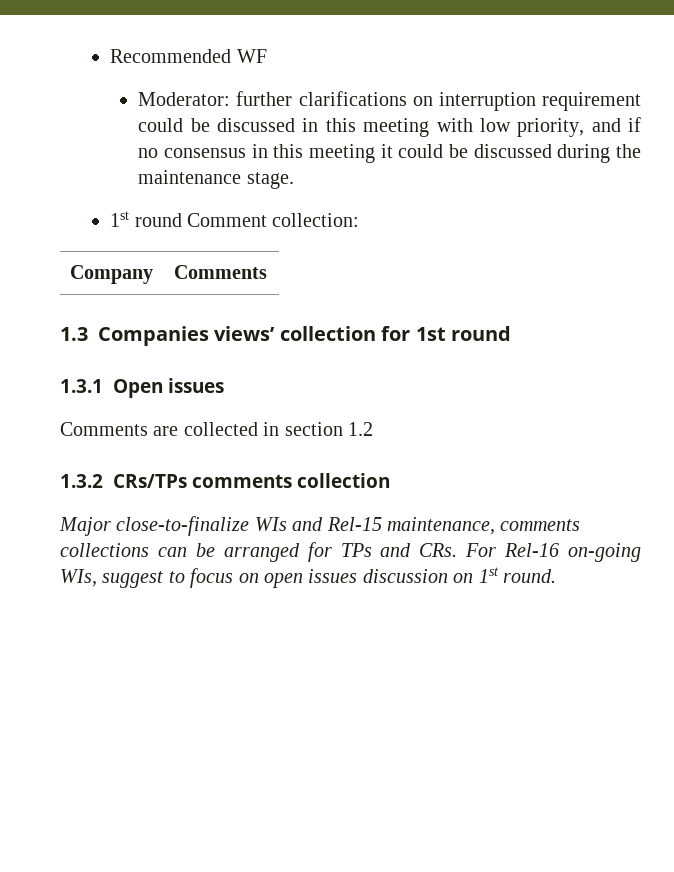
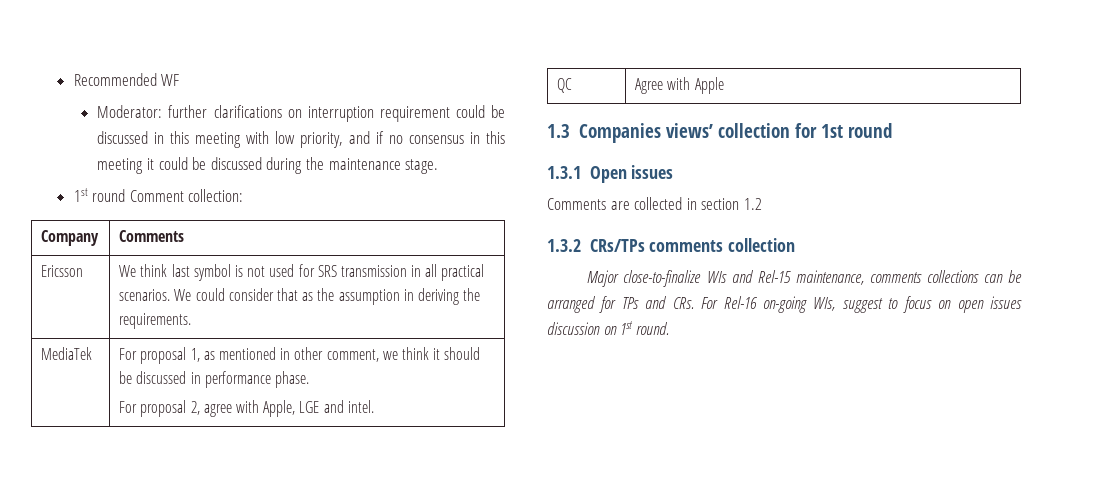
(268, 272) none -> [41,265,84,277] [119,264,485,281] [119,288,481,305] [119,313,192,329] [41,347,93,360] [119,347,481,364] [119,371,309,388] [119,400,374,417] [557,78,573,93] [635,77,724,94] // Ericsson | We think last symbol is not used for SRS transmission in all practical scenarios. We could consider that as the assumption in deriving the requirements. // MediaTek | For proposal 1, as mentioned in other comment, we think it should be discussed in performance phase. // For proposal 2, agree with Apple, LGE and intel. // QC | Agree with Apple

